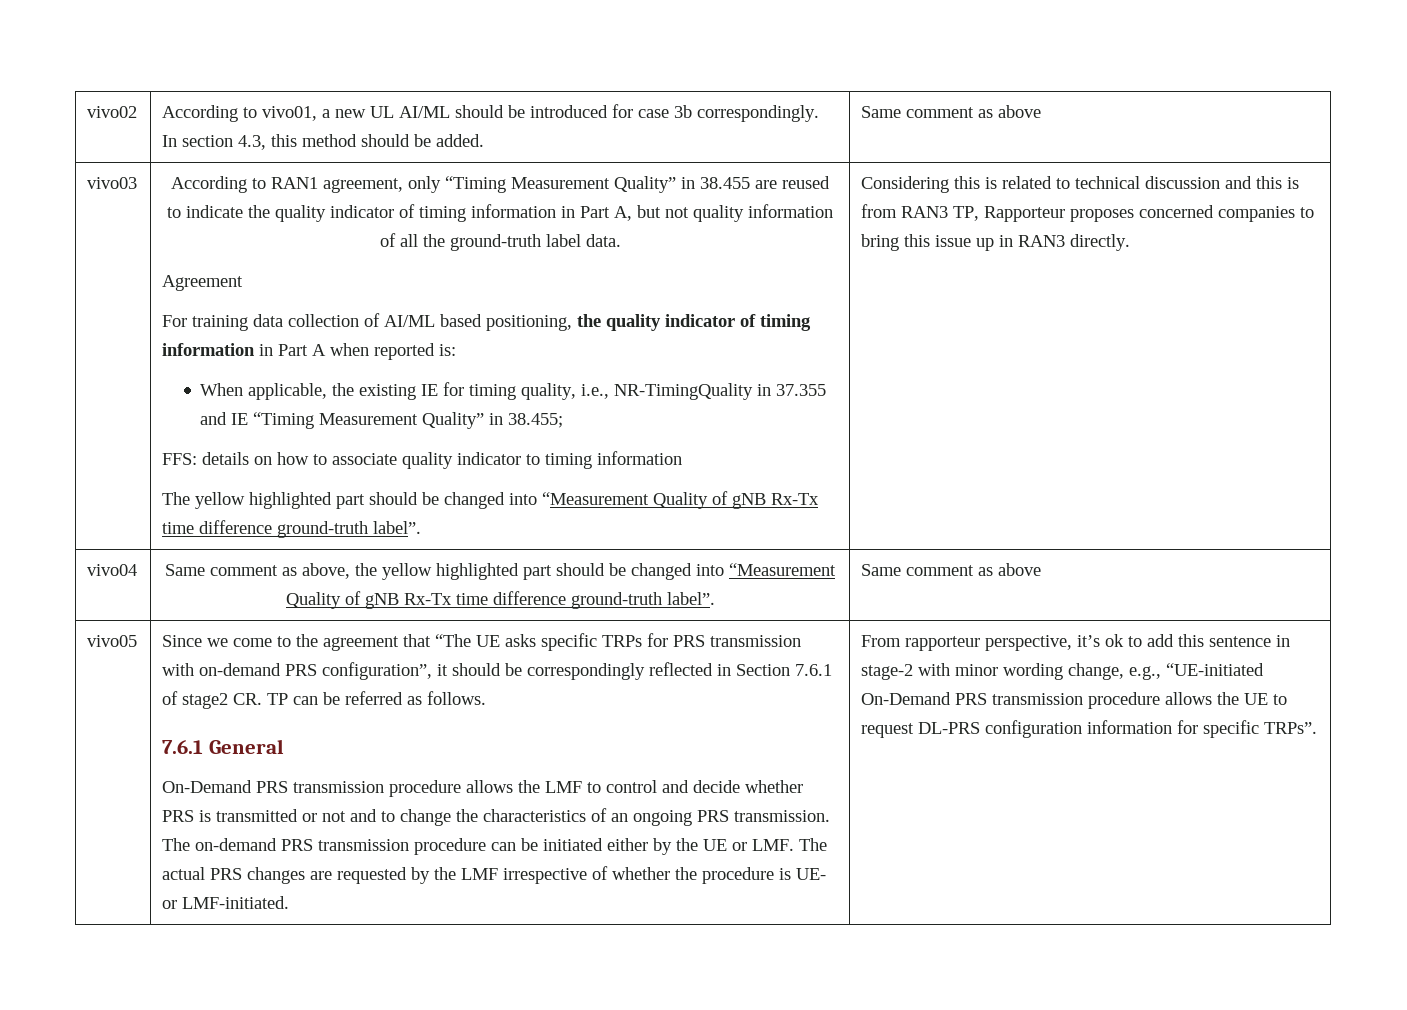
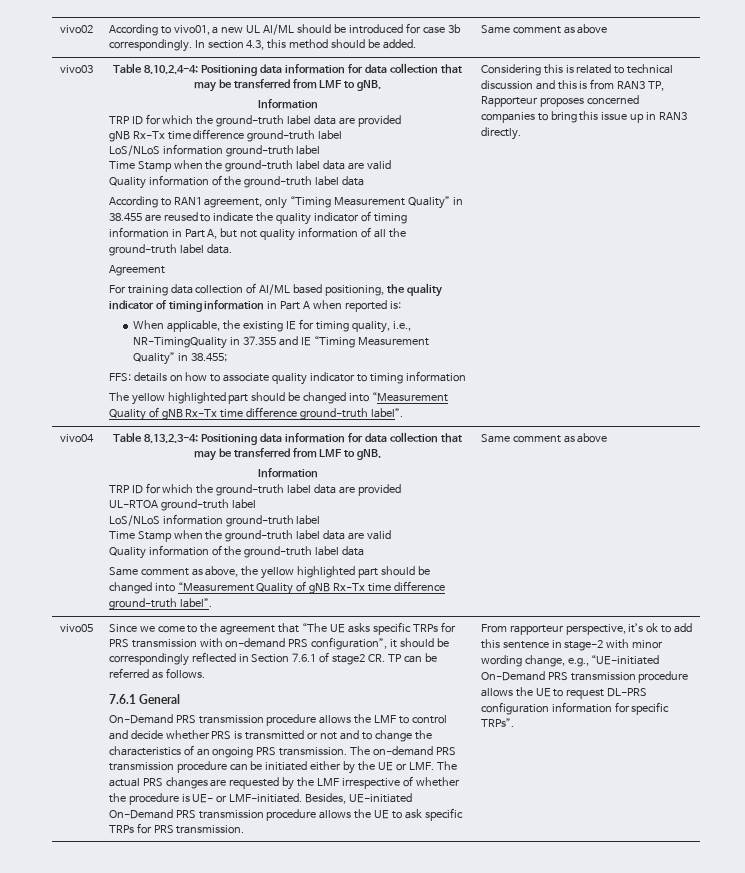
(138, 183) none -> [113,63,462,76] [193,79,382,92] [257,99,318,109] [108,114,402,127] [108,129,343,142] [108,144,321,157] [108,160,392,172] [108,175,365,189] Table 8.10.2.4-4: Positioning data information for data collection that may be transferred from LMF to gNB. // Information // TRP ID for which the ground-truth label data are provided // gNB Rx-Tx time difference ground-truth label // LoS/NLoS information ground-truth label // Time Stamp when the ground-truth label data are valid // Quality information of the ground-truth label data //
(138, 570) none -> [113,432,462,445] [193,448,382,461] [257,468,318,478] [108,483,402,496] [108,499,256,511] [108,514,321,527] [108,530,392,542] [108,545,365,559] Table 8.13.2.3-4: Positioning data information for data collection that may be transferred from LMF to gNB. // Information // TRP ID for which the ground-truth label data are provided // UL-RTOA ground-truth label // LoS/NLoS information ground-truth label // Time Stamp when the ground-truth label data are valid // Quality information of the ground-truth label data //
(290, 902) none -> [305,793,413,804] [108,808,464,821] [108,823,245,834] Besides, UE-initiated On-Demand PRS transmission procedure allows the UE to ask specific TRPs for PRS transmission.

